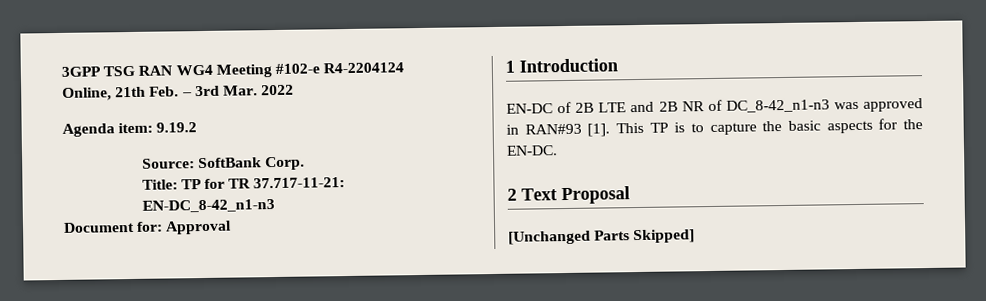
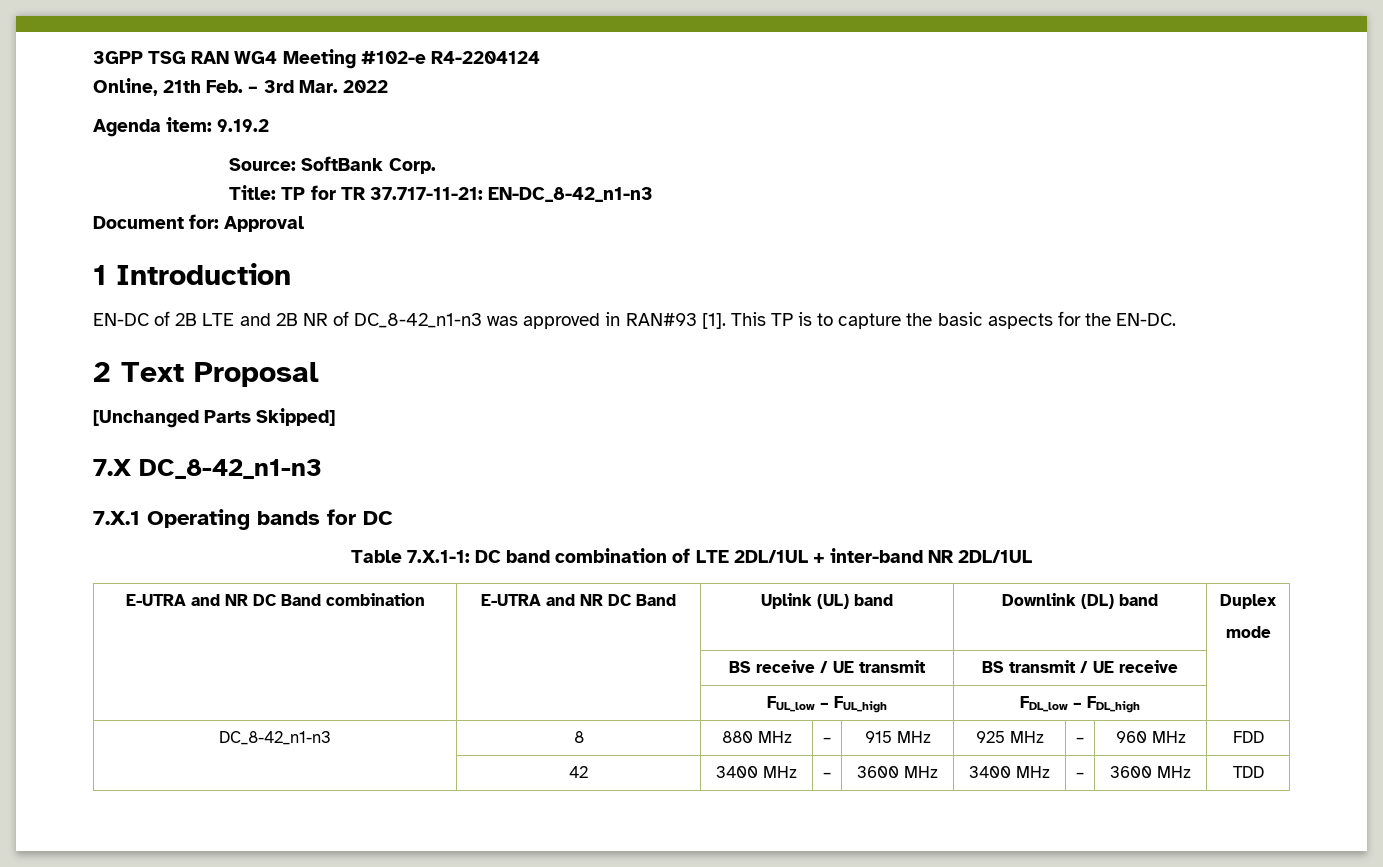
(696, 236) none -> [93,459,322,479] [93,509,393,530] [350,548,1033,563] [125,593,425,606] [481,594,676,606] [761,593,893,609] [1002,593,1158,609] [1220,594,1277,609] [1225,626,1271,638] [729,660,926,673] [982,660,1178,673] [767,696,887,713] [1020,696,1140,713] [219,731,331,745] [573,731,584,743] [721,731,792,743] [823,737,831,743] [864,731,931,743] [975,731,1044,743] [1076,737,1084,743] [1115,731,1186,743] [1232,731,1264,743] [569,766,588,778] [716,766,797,778] [823,772,831,778] [857,766,938,778] [969,766,1050,778] [1076,772,1084,778] [1110,766,1191,778] [1232,766,1264,778] // 7.X DC_8-42_n1-n3 // 7.X.1 Operating bands for DC // Table 7.X.1-1: DC band combination of LTE 2DL/1UL + inter-band NR 2DL/1UL // E-UTRA and NR DC Band combination | E-UTRA and NR DC Band | Uplink (UL) band | Downlink (DL) band | Duplex // mode // | | BS receive / UE transmit | BS transmit / UE receive | // | | FUL_low – FUL_high | FDL_low – FDL_high | // DC_8-42_n1-n3 | 8 | 880 MHz | – | 915 MHz | 925 MHz | – | 960 MHz | FDD // | 42 | 3400 MHz | – | 3600 MHz | 3400 MHz | – | 3600 MHz | TDD

